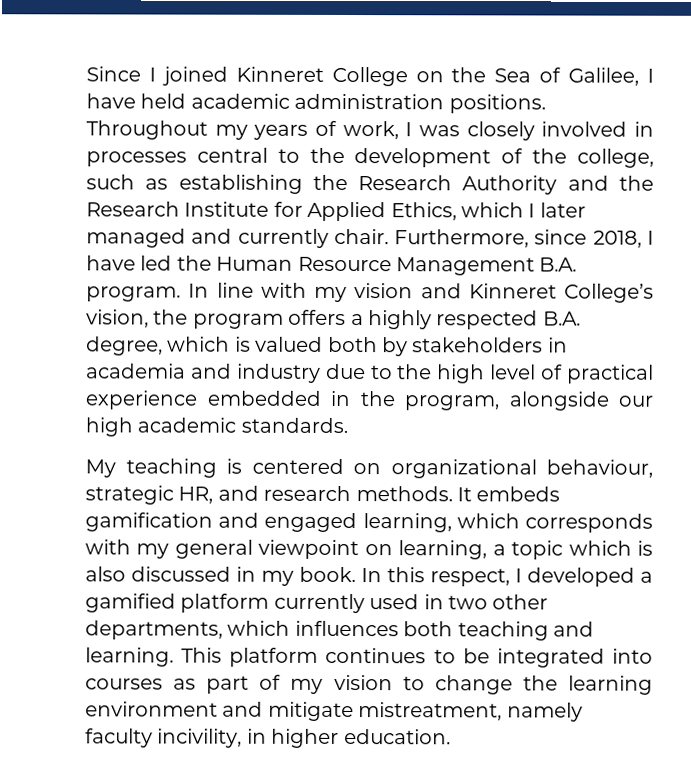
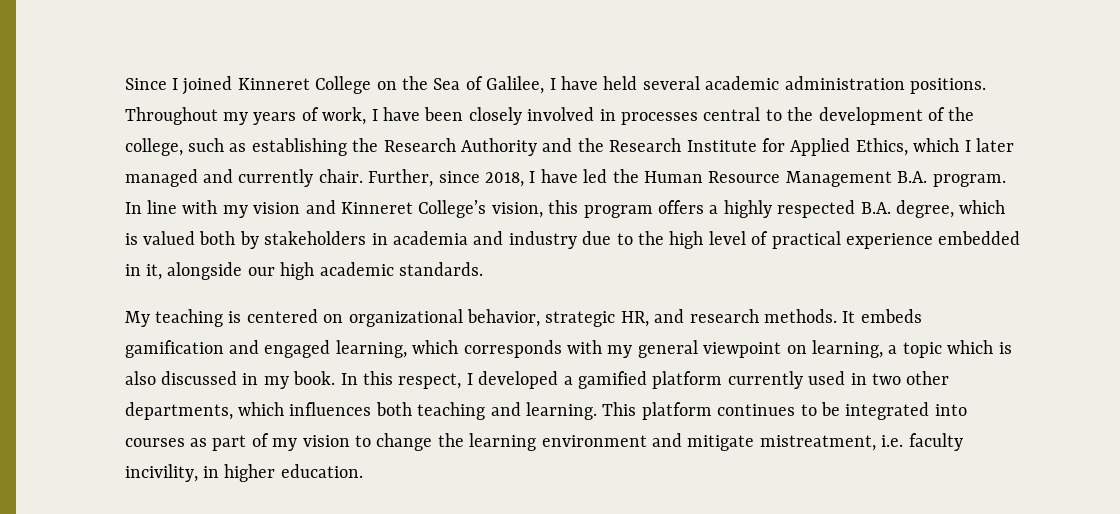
(187, 101) none -> [642,76,700,90] several
[419,125,461,137] was -> [383,107,464,121] have been
[394,229,530,248] Furthermore, -> [368,169,434,187] Further,
[153,309,189,325] the -> [548,200,579,214] this
[359,391,500,411] the program, -> [146,264,163,280] it,
[546,459,653,478] behaviour, -> [467,309,541,327] behavior,
[506,702,583,722] namely -> [881,435,904,447] i.e.

